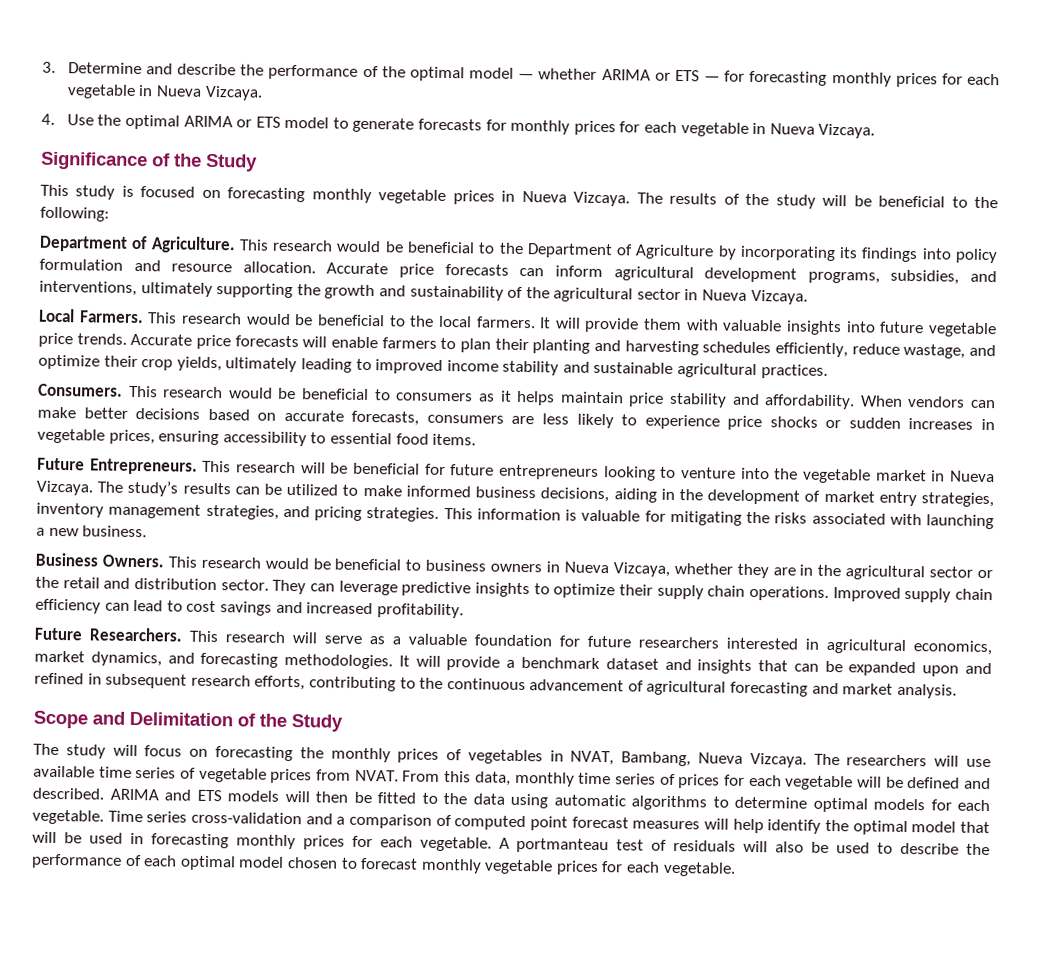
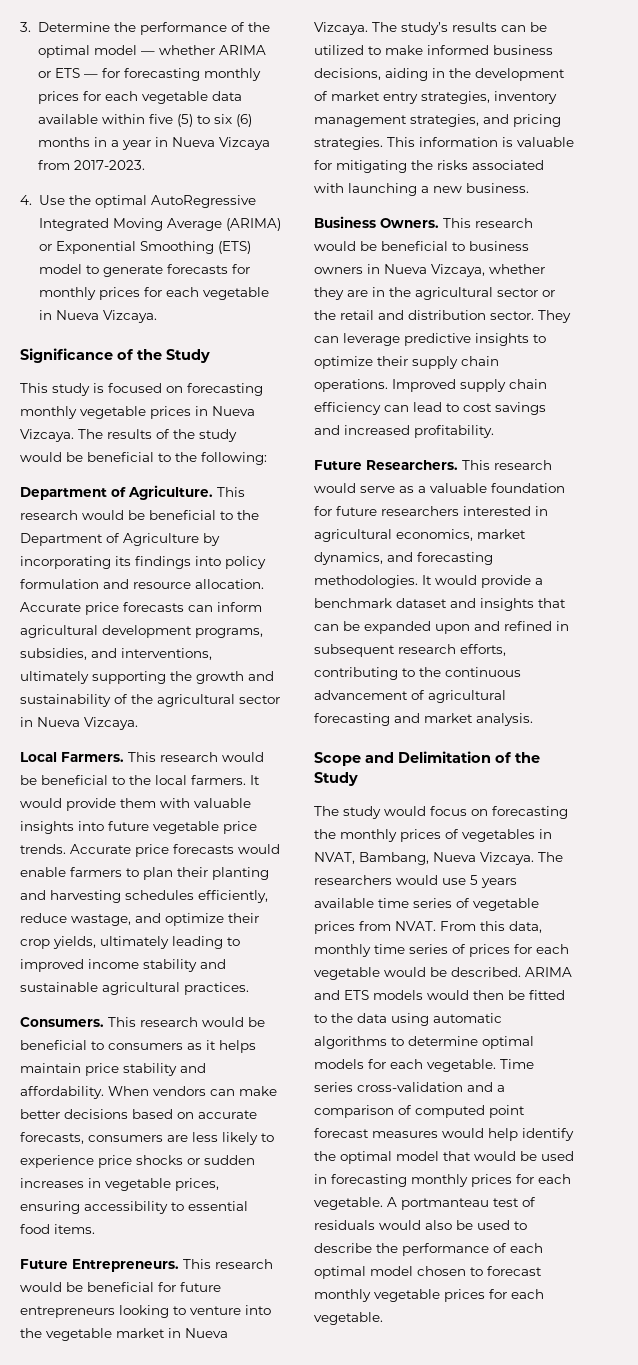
[145,63,237,76] and describe -> (111, 27) none
[138,85,263,101] [41,113,281,130] in Nueva Vizcaya. // 4. Use the optimal ARIMA or ETS -> [212,91,243,101] [38,114,253,127] [38,137,271,150] [38,160,146,170] [20,195,256,208] [38,218,281,231] [38,241,251,254] data available within five (5) to six (6) months in a year in Nueva Vizcaya from 2017-2023. // 4. Use the optimal AutoRegressive Integrated Moving Average (ARIMA) or Exponential Smoothing (ETS)
[822,194,848,207] will -> [20,452,62,462] would
[554,317,581,329] will -> [20,798,62,808] would
[302,336,328,348] will -> [238,844,280,854] would
[300,462,326,474] will -> [20,1282,62,1292] would
[292,632,318,644] will -> [314,483,356,493] would
[415,655,441,667] will -> [435,575,477,585] would
[112,744,138,757] will -> [384,806,426,816] would
[934,755,991,768] will use -> [396,875,517,888] would use 5 years
[856,776,991,790] will be defined and -> [384,967,447,977] would be
[284,790,310,803] will -> [427,990,469,1000] would
[704,818,729,830] will -> [442,1128,484,1138] would
[32,831,57,844] will -> [474,1151,516,1161] would
[743,840,769,853] will -> [379,1220,421,1230] would

